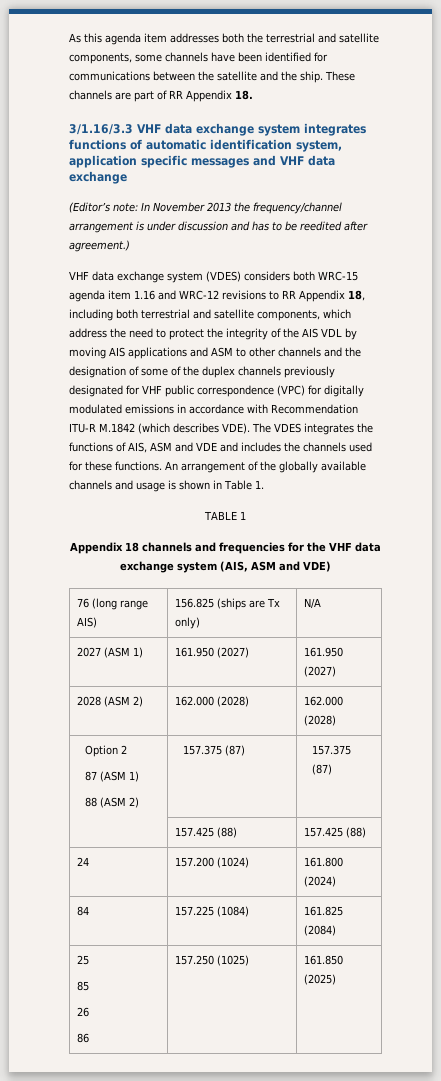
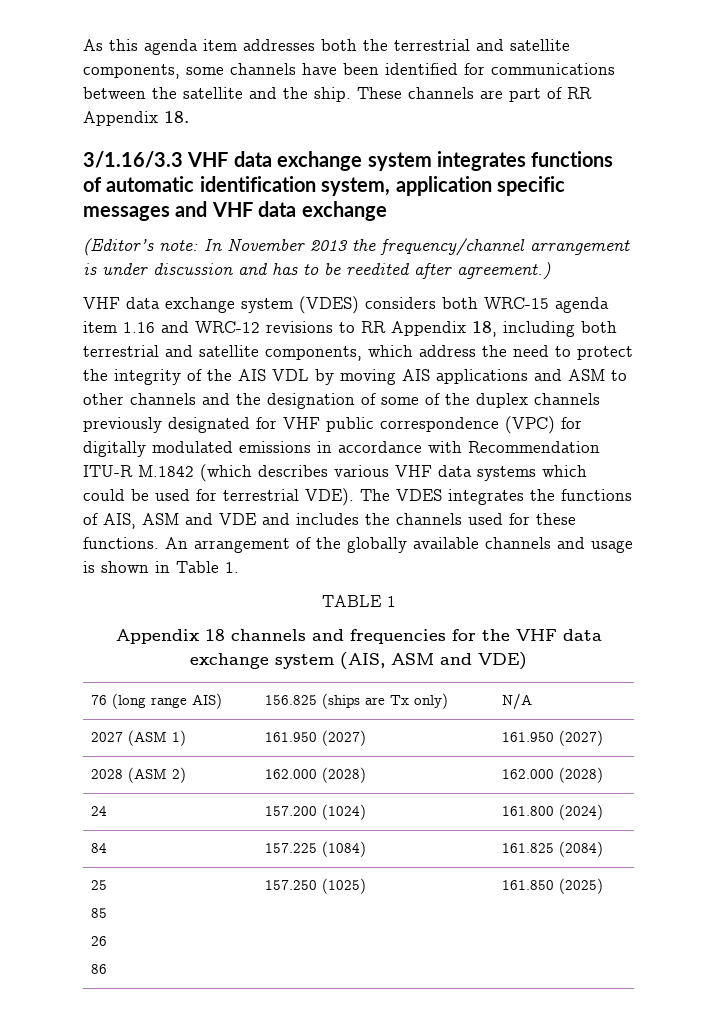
(219, 428) none -> [334,465,587,481] [83,489,299,501] various VHF data systems which could be used for terrestrial
[85,745,128,757] [85,771,140,782] [85,797,140,808] [183,745,246,756] [312,745,352,755] [312,764,333,775] [174,827,237,838] [303,827,366,838] // Option 2 // 87 (ASM 1) // 88 (ASM 2) | 157.375 (87) | 157.375 (87) // | 157.425 (88) | 157.425 (88) -> (603, 775) none

